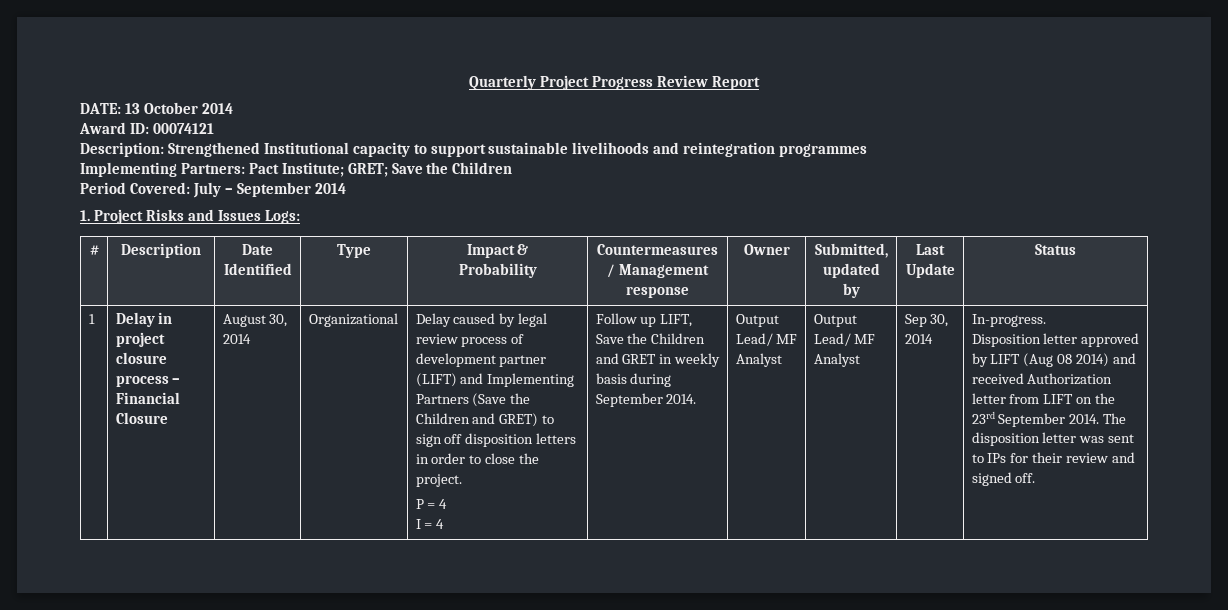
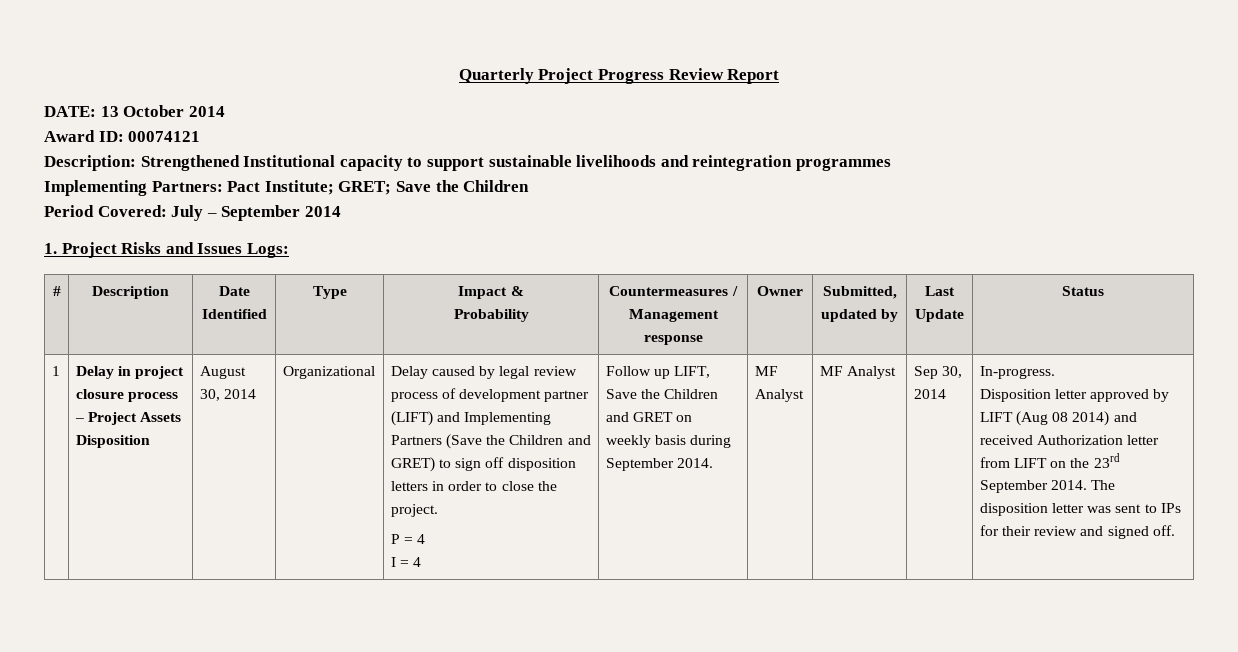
[115,392,180,404] [115,412,168,424] Financial Closure -> [87,412,182,425] [75,435,150,448] Project Assets Disposition
[659,354,673,364] in -> [676,415,693,422] on
[735,314,779,327] [735,333,798,346] [735,353,782,367] [813,314,857,327] [813,333,851,346] Output Lead/ MF Analyst | Output Lead/ -> [754,366,778,376] [754,389,804,402] MF Analyst |

